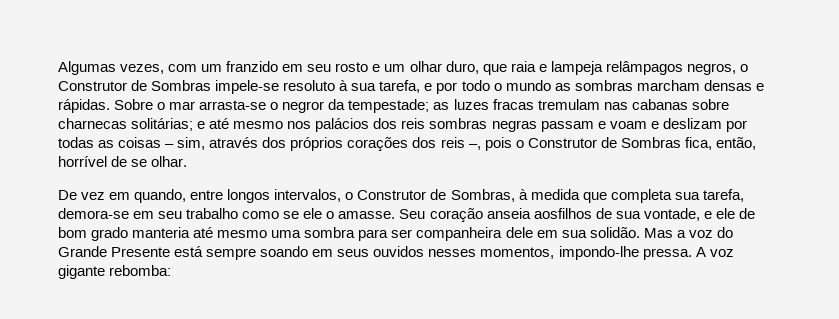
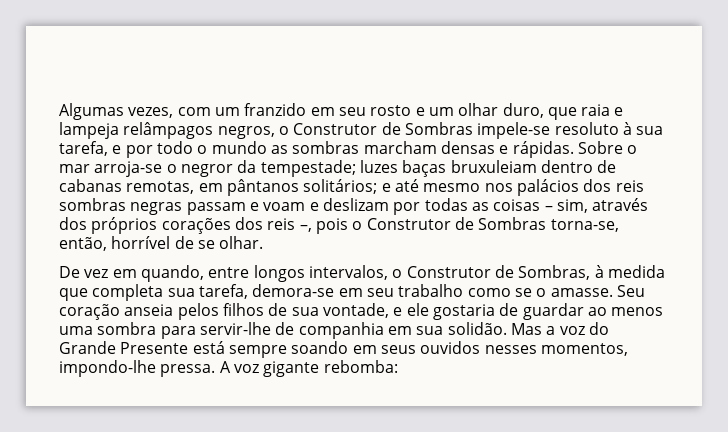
[199,100,267,110] arrasta-se -> [94,161,163,177] arroja-se
[433,99,729,110] [58,118,194,131] as luzes fracas tremulam nas cabanas sobre charnecas solitárias; -> [359,160,617,177] [59,179,378,196] luzes baças bruxuleiam dentro de cabanas remotas, em pântanos solitários;
[684,137,712,150] fica, -> [550,219,619,232] torna-se,
[303,208,323,219] ele -> (532, 292) none
[533,208,592,219] aosfilhos -> [177,303,264,320] pelos filhos
[738,208,755,219] [58,227,533,241] de bom grado manteria até mesmo uma sombra para ser companheira dele -> [432,303,664,320] [59,322,384,339] gostaria de guardar ao menos uma sombra para servir-lhe de companhia

